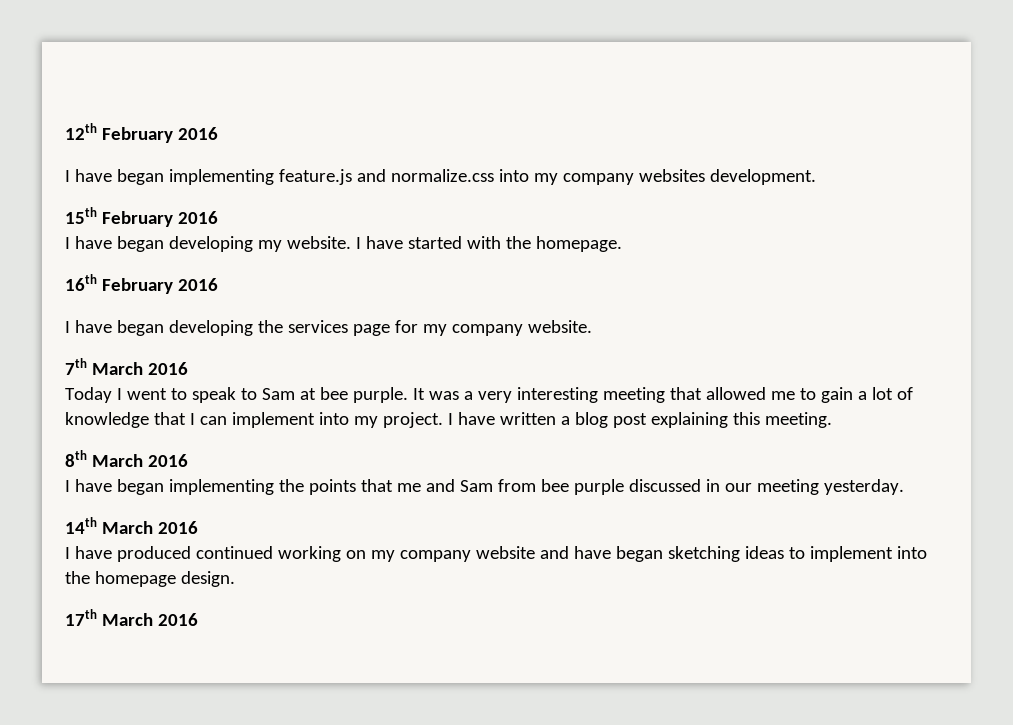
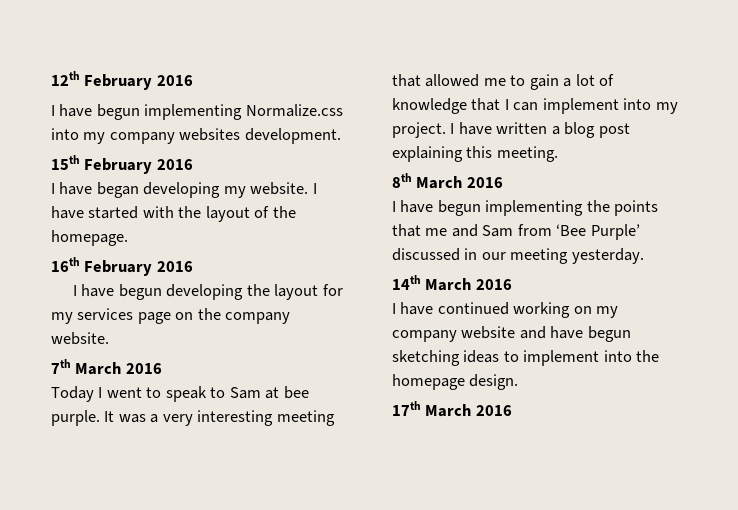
[116,169,494,185] began implementing feature.js and normalize.css -> [96,104,343,120] begun implementing Normalize.css
(531, 242) none -> [205,206,296,222] layout of the
[116,320,164,336] began -> [118,284,162,300] begun
[287,320,447,336] services page for my -> [274,284,343,300] [51,308,221,324] layout for my services page on the
[116,479,164,495] began -> [437,200,481,216] begun
[540,479,624,495] bee purple -> [556,224,640,240] ‘Bee Purple’
[116,546,191,562] produced -> (434, 308) none
[615,546,663,562] began -> [587,326,631,342] begun

